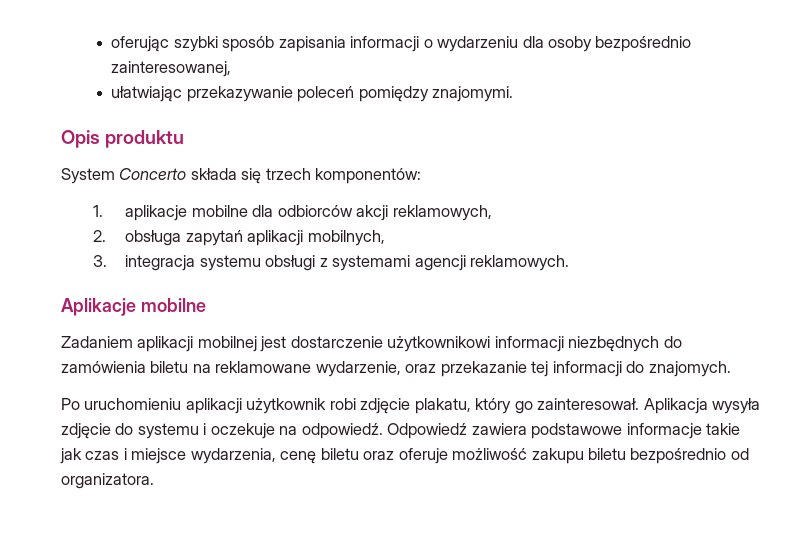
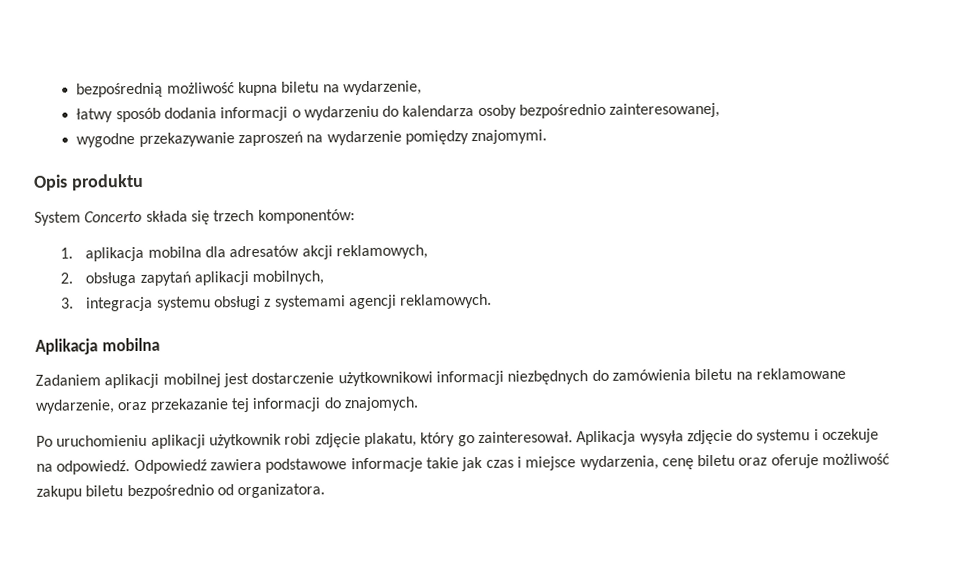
[111,36,346,52] oferując szybki sposób zapisania -> [76,80,422,98] [76,107,217,123] bezpośrednią możliwość kupna biletu na wydarzenie, // łatwy sposób dodania
[522,36,544,48] dla -> [382,105,475,117] do kalendarza
[111,86,355,102] ułatwiając przekazywanie poleceń -> [76,130,402,148] wygodne przekazywanie zaproszeń na wydarzenie
[125,205,353,221] aplikacje mobilne dla odbiorców -> [85,245,300,262] aplikacja mobilna dla adresatów
[61,298,206,316] Aplikacje mobilne -> [35,337,160,355] Aplikacja mobilna

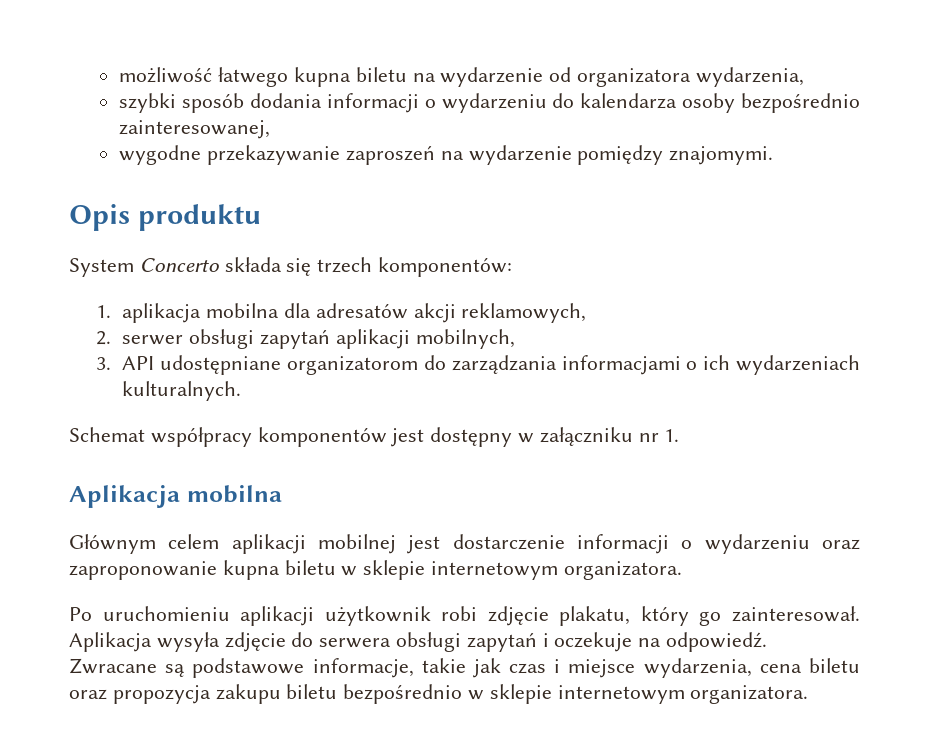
[76,82,235,98] bezpośrednią możliwość -> [119,67,289,87] możliwość łatwego
[342,80,422,96] [76,108,114,123] wydarzenie, // łatwy -> [440,67,804,87] [119,93,177,113] wydarzenie od organizatora wydarzenia, // szybki
[85,271,137,287] obsługa -> [122,329,255,349] serwer obsługi
[86,293,493,312] integracja systemu obsługi z systemami agencji reklamowych. -> [122,355,860,375] [122,381,242,401] [69,427,680,447] API udostępniane organizatorom do zarządzania informacjami o ich wydarzeniach kulturalnych. // Schemat współpracy komponentów jest dostępny w załączniku nr 1.
[35,374,101,386] Zadaniem -> [69,534,220,554] Głównym celem
[337,367,846,387] [35,396,419,414] użytkownikowi informacji niezbędnych do zamówienia biletu na reklamowane wydarzenie, oraz przekazanie tej informacji do znajomych. -> [577,534,861,554] [69,560,682,580] informacji o wydarzeniu oraz zaproponowanie kupna biletu w sklepie internetowym organizatora.
[756,429,811,444] systemu -> [319,632,537,652] serwera obsługi zapytań
[133,457,423,475] Odpowiedź zawiera podstawowe informacje -> [69,658,414,678] Zwracane są podstawowe informacje,
[661,458,694,470] cenę -> [759,664,802,673] cena
[770,453,891,469] oferuje możliwość -> [112,685,211,704] propozycja
[216,484,234,496] od -> [468,684,685,704] w sklepie internetowym

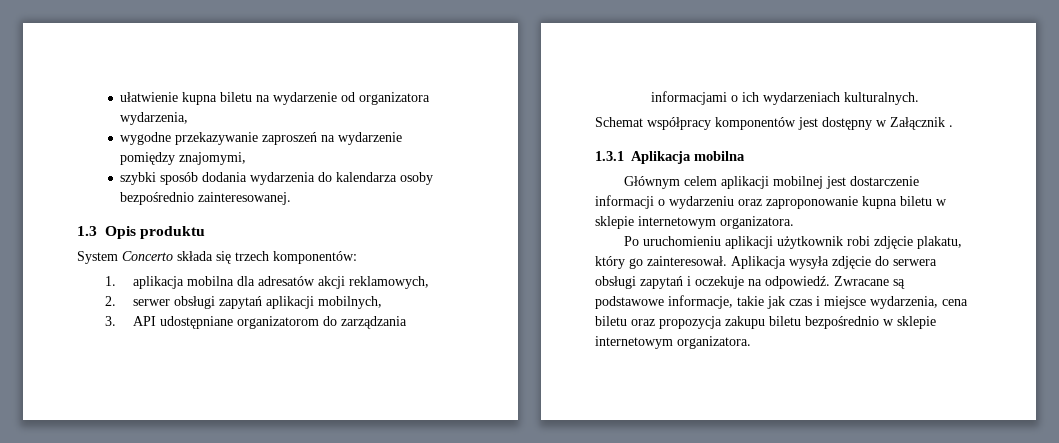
[119,67,289,87] możliwość łatwego -> [120,92,179,102] ułatwienie
[119,93,861,113] [119,120,271,139] // szybki sposób dodania informacji o wydarzeniu do kalendarza osoby bezpośrednio zainteresowanej, -> (189, 118) none
[669,146,774,165] znajomymi. // -> [179,152,247,165] [120,172,434,185] [120,192,292,205] [77,226,97,236] znajomymi, // szybki sposób dodania wydarzenia do kalendarza osoby bezpośrednio zainteresowanej. // 1.3
[539,427,680,446] załączniku nr 1. // -> [890,117,953,130] [595,151,624,161] Załącznik . // 1.3.1

